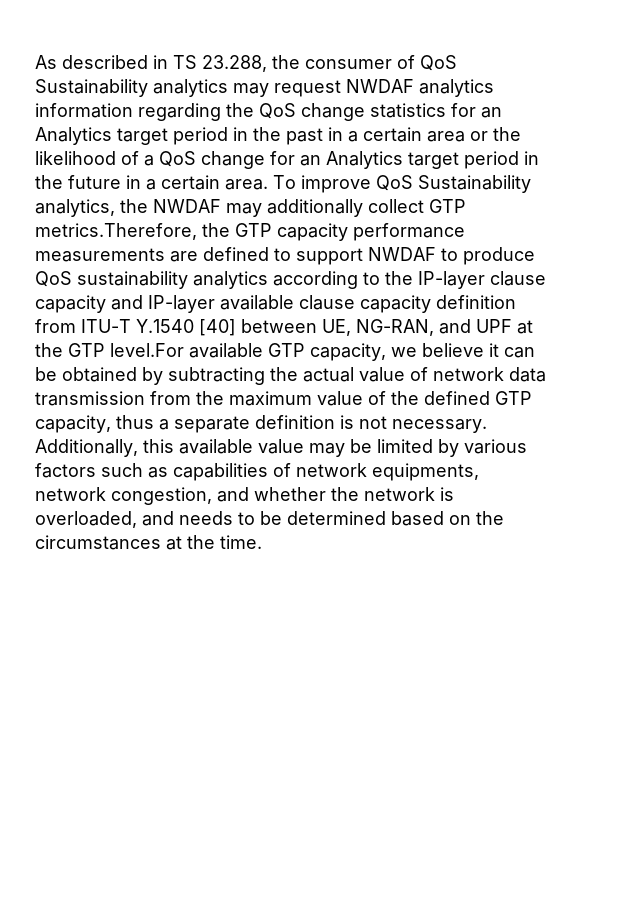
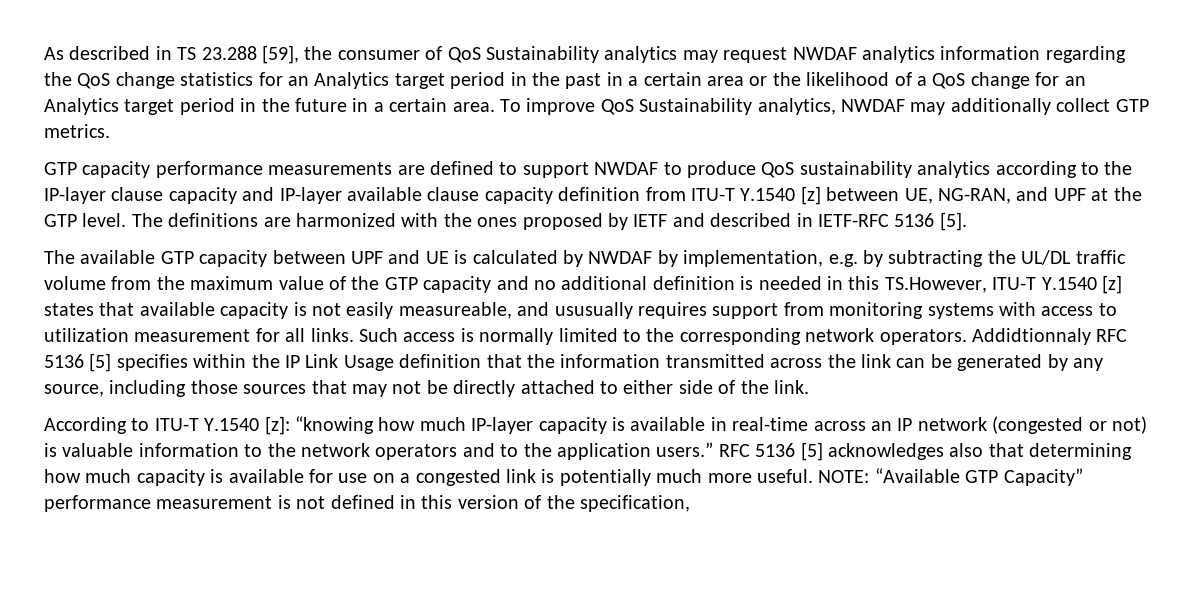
[202,55,267,72] 23.288, -> [201,45,299,64] 23.288 [59],
[120,199,148,213] the -> (836, 106) none
[35,223,230,240] metrics.Therefore, the -> [44,124,110,138] metrics. //
[199,319,236,336] [40] -> [800,186,821,205] [z]
[110,343,535,361] [35,367,546,385] [35,391,145,406] level.For available GTP capacity, we believe it can be obtained by subtracting the actual value of network data transmission -> [82,212,967,231] [44,250,1126,267] [44,276,106,290] level. The definitions are harmonized with the ones proposed by IETF and described in IETF-RFC 5136 [5]. // The available GTP capacity between UPF and UE is calculated by NWDAF by implementation, e.g. by subtracting the UL/DL traffic volume
[424,391,532,405] [35,415,487,433] [35,439,527,457] [35,463,479,481] [35,487,454,505] [35,511,504,528] [35,535,262,550] defined GTP capacity, thus a separate definition is not necessary. Additionally, this available value may be limited by various factors such as capabilities of network equipments, network congestion, and whether the network is overloaded, and needs to be determined based on the circumstances at the time. -> [384,275,1122,294] [44,302,1117,319] [44,328,1128,345] [44,353,1103,372] [44,380,809,397] [44,416,1147,435] [44,442,1133,461] [44,468,1083,486] [44,495,690,512] GTP capacity and no additional definition is needed in this TS.However, ITU-T Y.1540 [z] states that available capacity is not easily measureable, and ususually requires support from monitoring systems with access to utilization measurement for all links. Such access is normally limited to the corresponding network operators. Addidtionnaly RFC 5136 [5] specifies within the IP Link Usage definition that the information transmitted across the link can be generated by any source, including those sources that may not be directly attached to either side of the link. // According to ITU-T Y.1540 [z]: “knowing how much IP-layer capacity is available in real-time across an IP network (congested or not) is valuable information to the network operators and to the application users.” RFC 5136 [5] acknowledges also that determining how much capacity is available for use on a congested link is potentially much more useful. NOTE: “Available GTP Capacity” performance measurement is not defined in this version of the specification,

